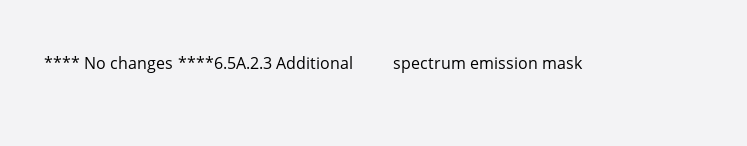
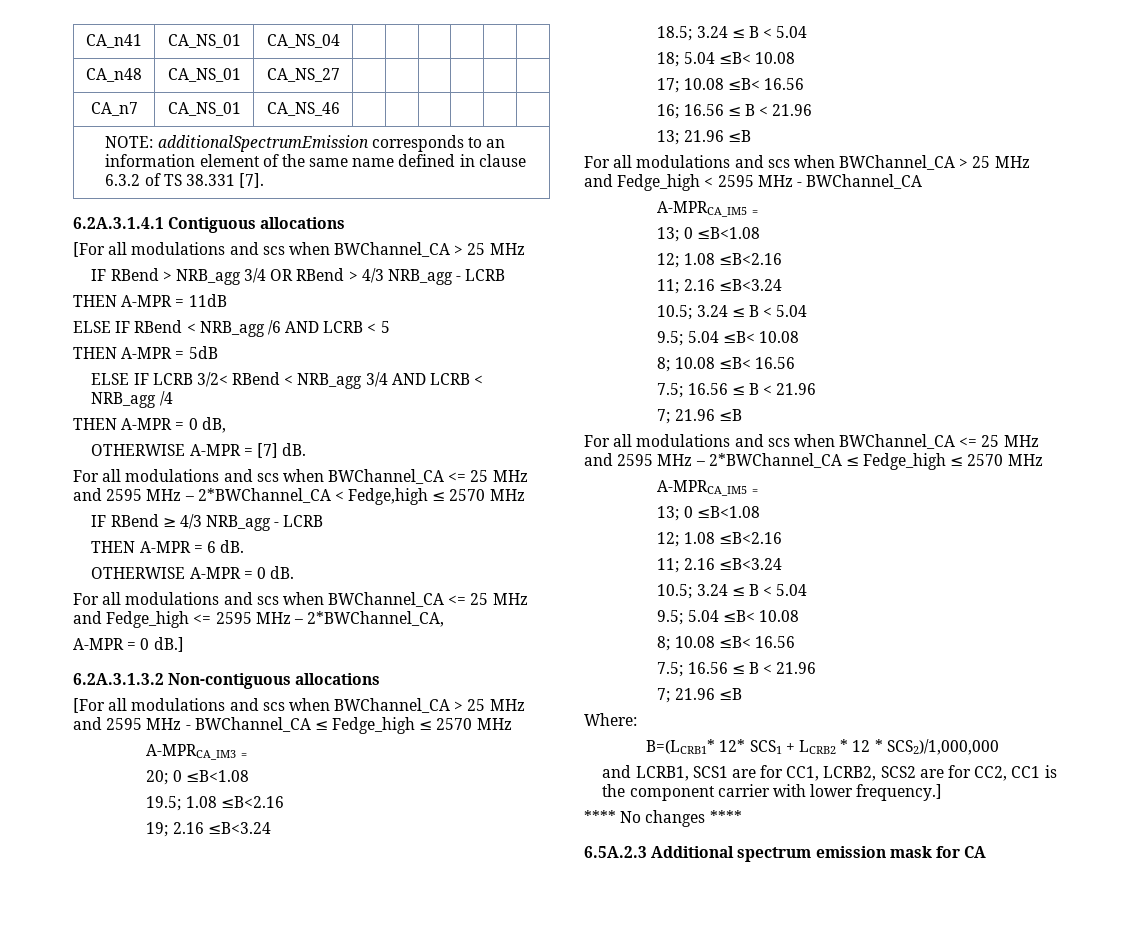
(44, 62) none -> [86,34,142,48] [167,34,241,48] [266,34,340,48] [86,68,142,82] [167,68,241,82] [266,68,340,82] [90,102,138,116] [167,102,241,116] [266,102,340,116] [105,135,506,152] [105,154,526,167] [105,173,265,188] [73,217,346,233] [73,242,525,257] [91,268,506,285] [73,294,227,307] [73,320,390,337] [73,346,218,359] [91,372,484,389] [91,391,173,408] [73,417,226,433] [91,443,307,458] [73,469,528,484] [73,488,525,505] [91,514,324,531] [91,540,245,553] [91,566,295,579] [73,592,528,607] [73,611,445,628] [73,637,184,652] [73,673,381,689] [73,698,525,713] [73,717,512,734] [146,744,247,760] [146,770,249,785] [146,796,284,811] [146,822,271,837] [657,26,808,41] [657,52,795,67] [657,78,804,93] [657,104,813,119] [657,130,751,145] [584,155,1030,170] [584,174,923,191] [657,201,758,217] [657,227,760,242] [657,253,782,268] [657,279,782,294] [657,305,808,320] [657,331,799,346] [657,357,795,372] [657,383,817,398] [657,409,742,424] [584,434,1039,449] [584,453,1043,470] [657,480,758,496] [657,506,760,521] [657,532,782,547] [657,558,782,573] [657,584,808,599] [657,610,799,625] [657,636,795,651] [657,662,817,677] [657,688,742,703] [584,713,637,726] [646,739,999,755] [602,765,1057,781] [602,784,943,801] CA_n41 | CA_NS_01 | CA_NS_04 | | | | | | // CA_n48 | CA_NS_01 | CA_NS_27 | | | | | | // CA_n7 | CA_NS_01 | CA_NS_46 | | | | | | // NOTE: additionalSpectrumEmission corresponds to an information element of the same name defined in clause 6.3.2 of TS 38.331 [7]. // 6.2A.3.1.4.1 Contiguous allocations // [For all modulations and scs when BWChannel_CA > 25 MHz // IF RBend > NRB_agg 3/4 OR RBend > 4/3 NRB_agg - LCRB // THEN A-MPR = 11dB // ELSE IF RBend < NRB_agg /6 AND LCRB < 5 // THEN A-MPR = 5dB // ELSE IF LCRB 3/2< RBend < NRB_agg 3/4 AND LCRB < NRB_agg /4 // THEN A-MPR = 0 dB, // OTHERWISE A-MPR = [7] dB. // For all modulations and scs when BWChannel_CA <= 25 MHz and 2595 MHz – 2*BWChannel_CA < Fedge,high ≤ 2570 MHz // IF RBend ≥ 4/3 NRB_agg - LCRB // THEN A-MPR = 6 dB. // OTHERWISE A-MPR = 0 dB. // For all modulations and scs when BWChannel_CA <= 25 MHz and Fedge_high <= 2595 MHz – 2*BWChannel_CA, // A-MPR = 0 dB.] // 6.2A.3.1.3.2 Non-contiguous allocations // [For all modulations and scs when BWChannel_CA > 25 MHz and 2595 MHz - BWChannel_CA ≤ Fedge_high ≤ 2570 MHz // A-MPRCA_IM3 = // 20; 0 ≤B<1.08 // 19.5; 1.08 ≤B<2.16 // 19; 2.16 ≤B<3.24 // 18.5; 3.24 ≤ B < 5.04 // 18; 5.04 ≤B< 10.08 // 17; 10.08 ≤B< 16.56 // 16; 16.56 ≤ B < 21.96 // 13; 21.96 ≤B // For all modulations and scs when BWChannel_CA > 25 MHz and Fedge_high < 2595 MHz - BWChannel_CA // A-MPRCA_IM5 = // 13; 0 ≤B<1.08 // 12; 1.08 ≤B<2.16 // 11; 2.16 ≤B<3.24 // 10.5; 3.24 ≤ B < 5.04 // 9.5; 5.04 ≤B< 10.08 // 8; 10.08 ≤B< 16.56 // 7.5; 16.56 ≤ B < 21.96 // 7; 21.96 ≤B // For all modulations and scs when BWChannel_CA <= 25 MHz and 2595 MHz – 2*BWChannel_CA ≤ Fedge_high ≤ 2570 MHz // A-MPRCA_IM5 = // 13; 0 ≤B<1.08 // 12; 1.08 ≤B<2.16 // 11; 2.16 ≤B<3.24 // 10.5; 3.24 ≤ B < 5.04 // 9.5; 5.04 ≤B< 10.08 // 8; 10.08 ≤B< 16.56 // 7.5; 16.56 ≤ B < 21.96 // 7; 21.96 ≤B // Where: // B=(LCRB1* 12* SCS1 + LCRB2 * 12 * SCS2)/1,000,000 // and LCRB1, SCS1 are for CC1, LCRB2, SCS2 are for CC2, CC1 is the component carrier with lower frequency.] //
[177,56,272,69] ****6.5A.2.3 -> [709,810,742,823] [584,846,647,858] **** // 6.5A.2.3
(584, 62) none -> [935,846,987,858] for CA

